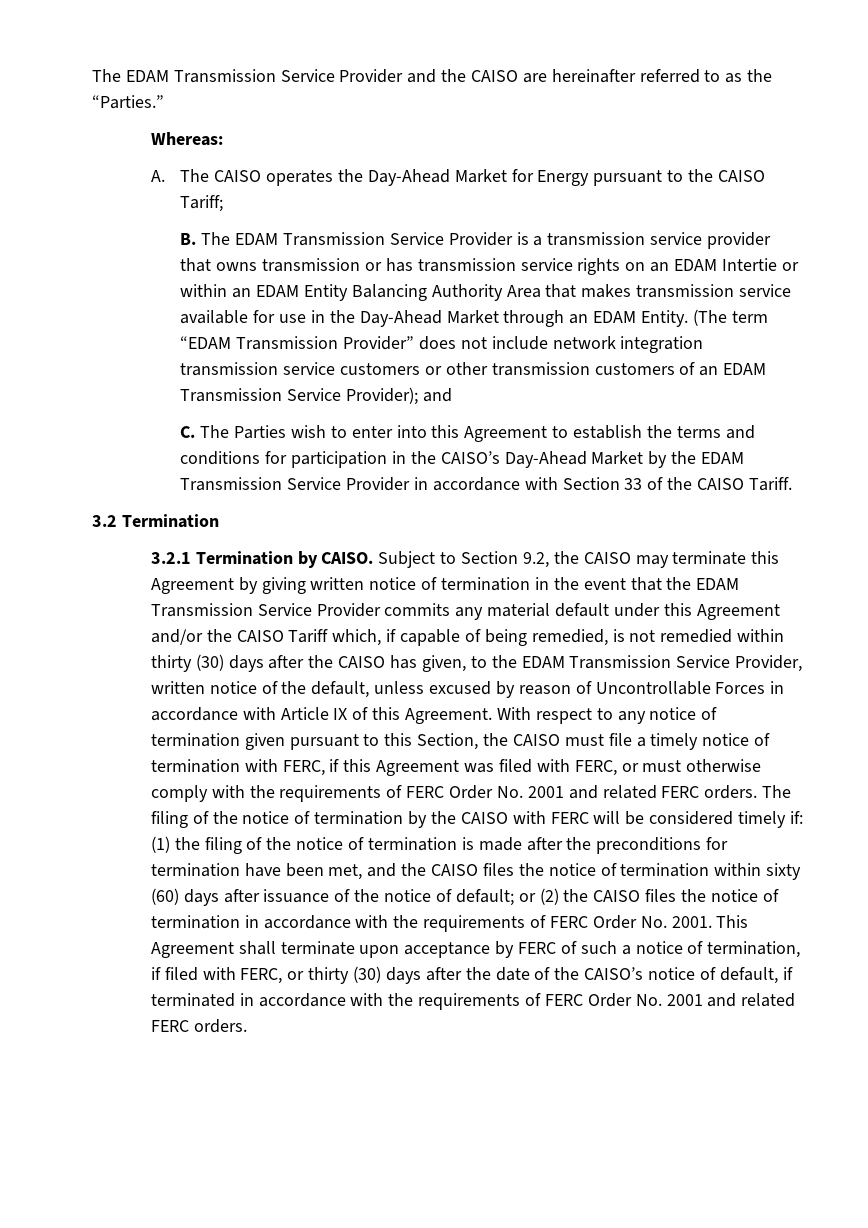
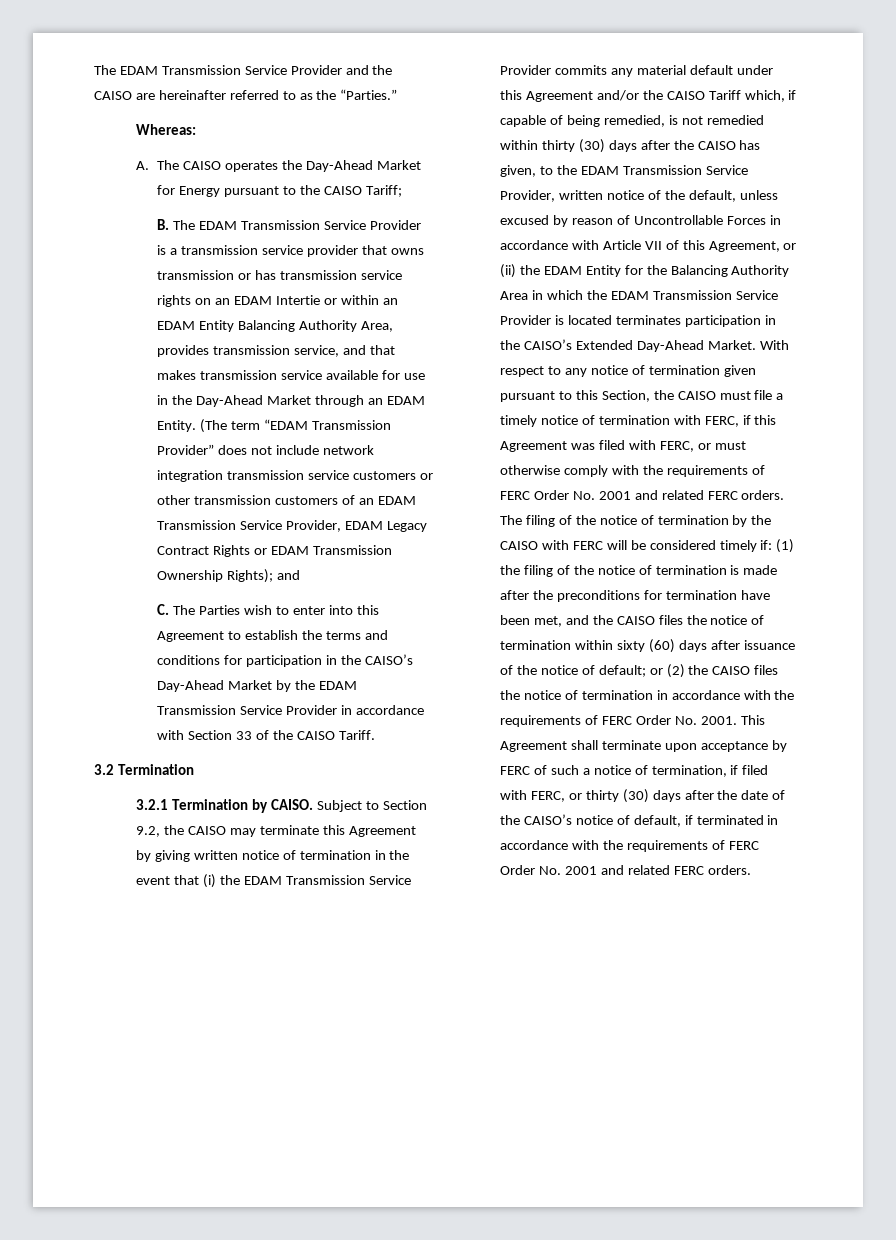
[506,285,541,298] Area -> [360,321,393,332] [157,345,366,357] Area, provides transmission service, and
[346,387,419,405] Provider); -> [285,520,427,532] [157,545,392,557] [157,569,274,583] Provider, EDAM Legacy Contract Rights or EDAM Transmission Ownership Rights);
(662, 584) none -> [202,874,216,888] (i)
[333,708,348,720] IX -> [644,241,662,250] VII
[405,708,493,724] Agreement. -> [708,241,797,252] [500,264,790,278] [500,290,778,300] [500,315,776,327] [500,339,756,352] Agreement, or (ii) the EDAM Entity for the Balancing Authority Area in which the EDAM Transmission Service Provider is located terminates participation in the CAISO’s Extended Day-Ahead Market.

